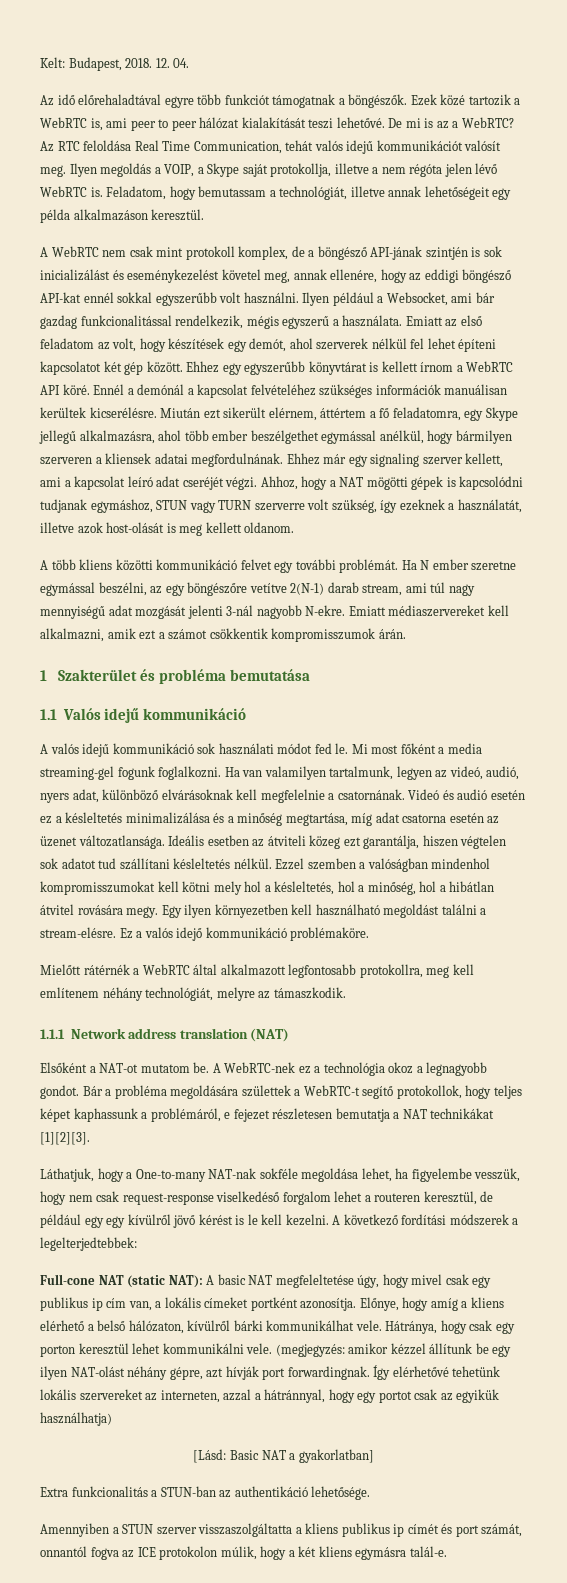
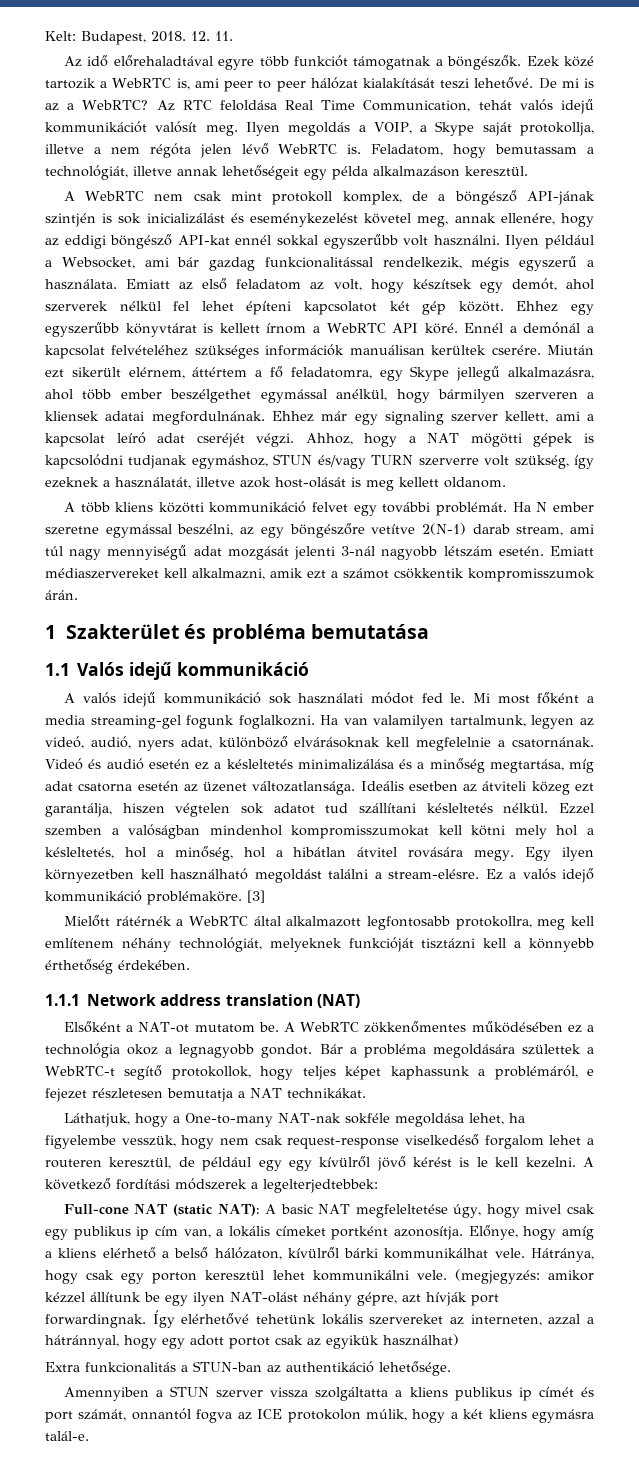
[173,58,190,68] 04. -> [215,31,233,41] 11.
[168,338,225,350] készítések -> [412,279,472,290] készítsek
[89,407,157,418] kicserélésre. -> [491,345,541,355] cserére.
[189,501,216,513] vagy -> [317,455,366,469] és/vagy
[305,605,346,616] N-ekre. -> [443,546,544,557] létszám esetén.
(370, 934) none -> [247,890,265,903] [3]
[216,987,346,1001] melyre az támaszkodik. -> [269,937,594,952] [45,959,190,974] melyeknek funkcióját tisztázni kell a könnyebb érthetőség érdekében.
[224,1062,296,1073] WebRTC-nek -> [300,1021,563,1033] WebRTC zökkenőmentes működésében
[430,1108,495,1119] [40,1132,90,1145] technikákat [1][2][3]. -> [286,1088,366,1098] technikákat.
(377, 1397) none -> [190,1335,224,1346] adott
[40,1412,112,1426] [193,1449,374,1463] használhatja) // [Lásd: Basic NAT a gyakorlatban] -> [383,1334,459,1346] használhat)
[198,1523,293,1537] visszaszolgáltatta -> [270,1387,389,1401] vissza szolgáltatta

